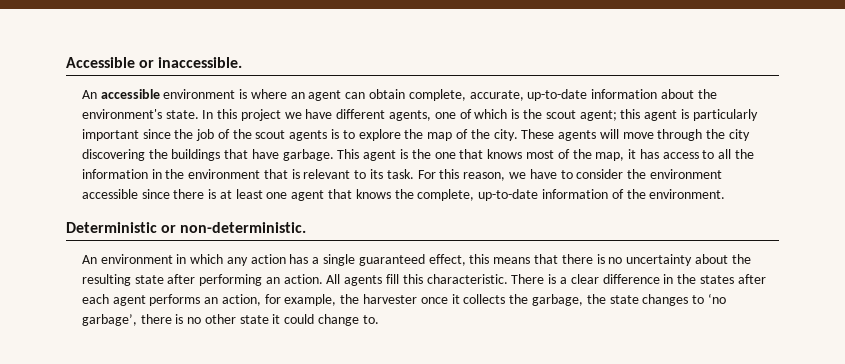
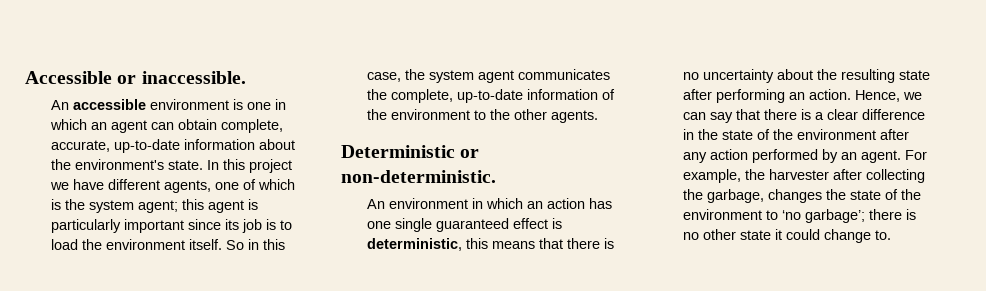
[250,89,287,99] where -> [246,99,286,110] [49,119,87,130] one in which
[545,110,576,119] scout -> [88,200,134,213] system
[174,129,750,141] [81,149,754,161] [81,169,722,181] [81,189,391,201] the job of the scout agents is to explore the map of the city. These agents will move through the city discovering the buildings that have garbage. This agent is the one that knows most of the map, it has access to all the information in the environment that is relevant to its task. For this reason, we have to consider the environment accessible since there is at least one agent that knows -> [224,219,292,233] [50,239,285,250] [366,69,610,83] its job is to load the environment itself. So in this case, the system agent communicates
[649,189,726,199] environment. -> [390,109,598,123] environment to the other agents.
[226,257,248,266] any -> [526,201,543,209] an
[312,257,320,264] a -> [366,221,391,229] one
[428,254,466,266] effect, -> [512,218,562,229] [366,238,462,251] effect is deterministic,
[326,274,545,286] All agents fill this characteristic. There -> [854,90,922,102] [682,109,797,123] Hence, we can say that there
[699,274,766,284] [81,294,506,306] states after each agent performs an action, for example, the harvester once it collects -> [721,129,909,140] [682,149,927,163] [682,169,925,183] state of the environment after any action performed by an agent. For example, the harvester after collecting
[586,294,689,306] the state changes -> [767,189,921,203] [682,209,762,220] changes the state of the environment
[81,314,137,326] garbage’, -> [804,209,865,223] garbage’;

